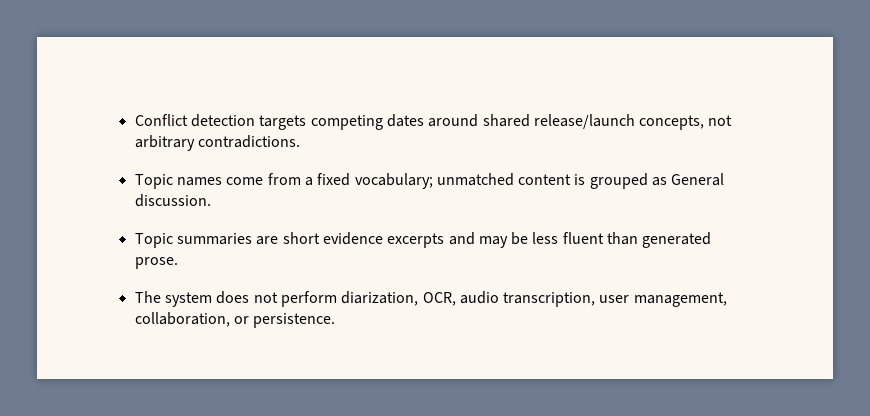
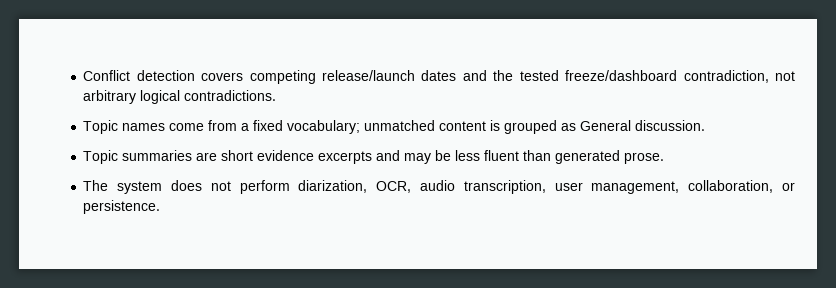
[259,114,705,130] targets competing dates around shared release/launch concepts, -> [201,70,769,84] covers competing release/launch dates and the tested freeze/dashboard contradiction,
(195, 143) none -> [140,90,181,104] logical

